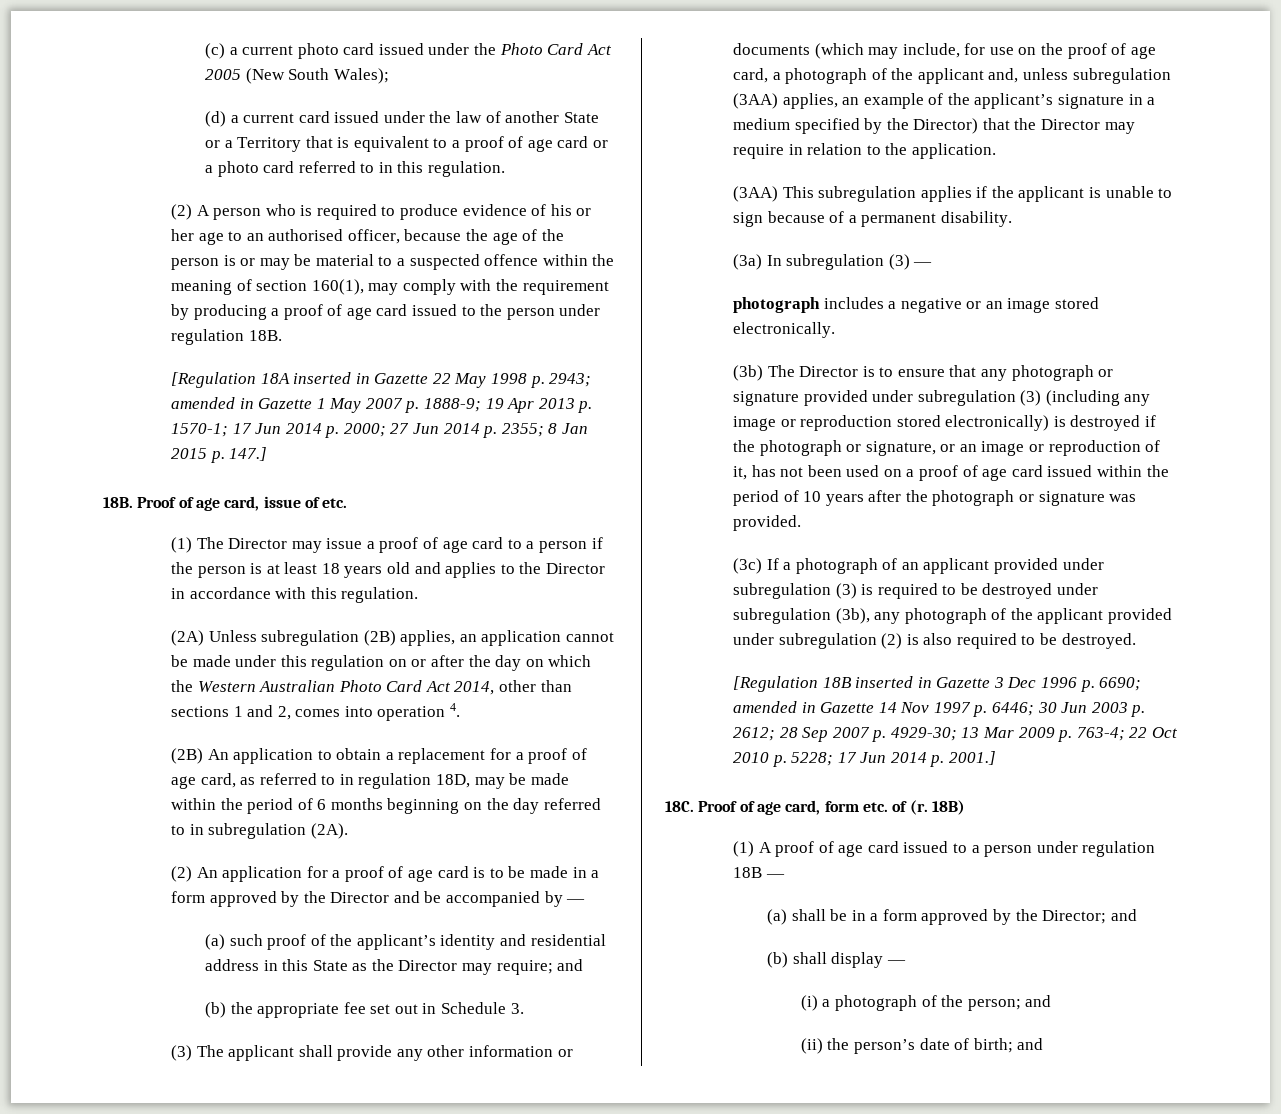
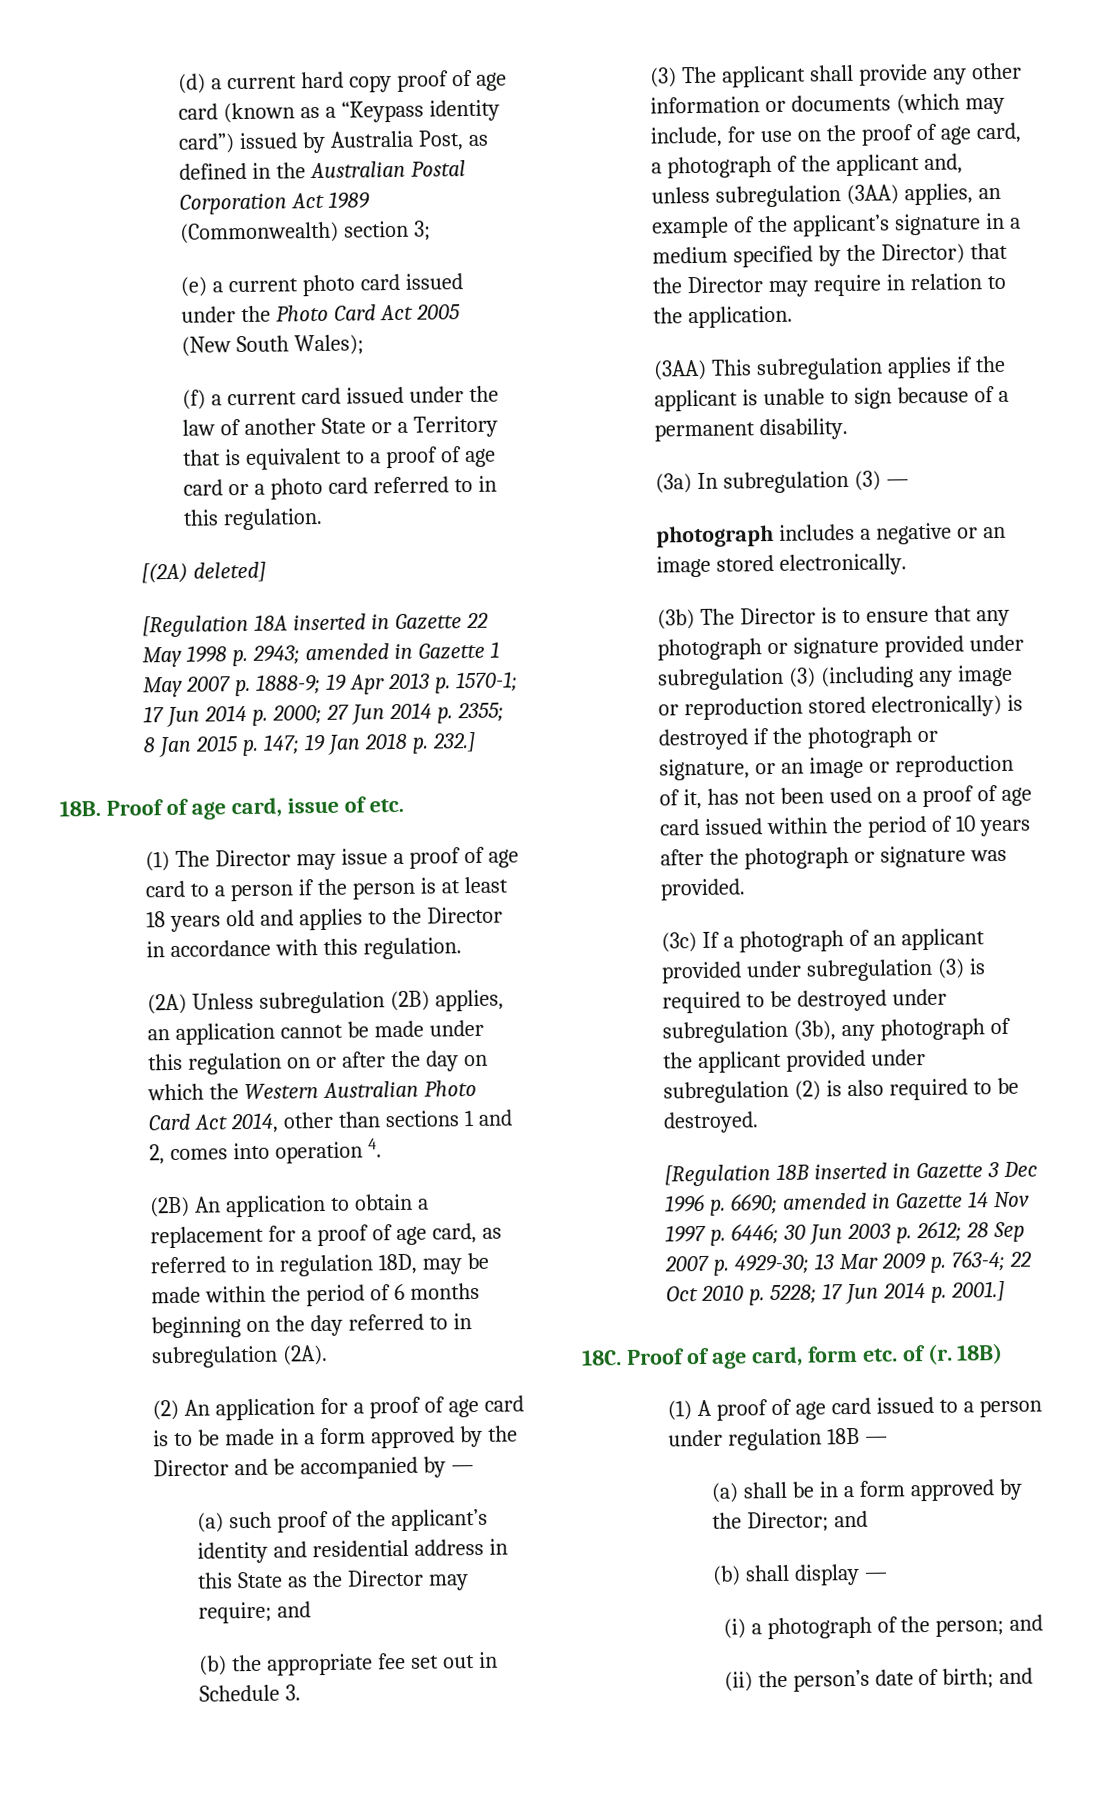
[204,43,225,59] (c) -> [177,69,507,94] [177,99,500,124] [177,130,489,154] [178,160,466,180] [178,191,370,215] [179,220,431,244] [179,276,207,297] (d) a current hard copy proof of age card (known as a “Keypass identity card”) issued by Australia Post, as defined in the Australian Postal Corporation Act 1989 (Commonwealth) section 3; // (e)
[204,111,226,127] (d) -> [181,389,206,410] (f)
[170,204,592,220] [170,229,564,245] [170,254,615,270] [170,279,609,295] [170,304,601,320] [170,329,282,345] (2) A person who is required to produce evidence of his or her age to an authorised officer, because the age of the person is or may be material to a suspected offence within the meaning of section 160(1), may comply with the requirement by producing a proof of age card issued to the person under regulation 18B. -> [141,561,267,584] [(2A) deleted]
[229,447,268,461] 147.] -> [263,731,476,755] 147; 19 Jan 2018 p. 232.]

